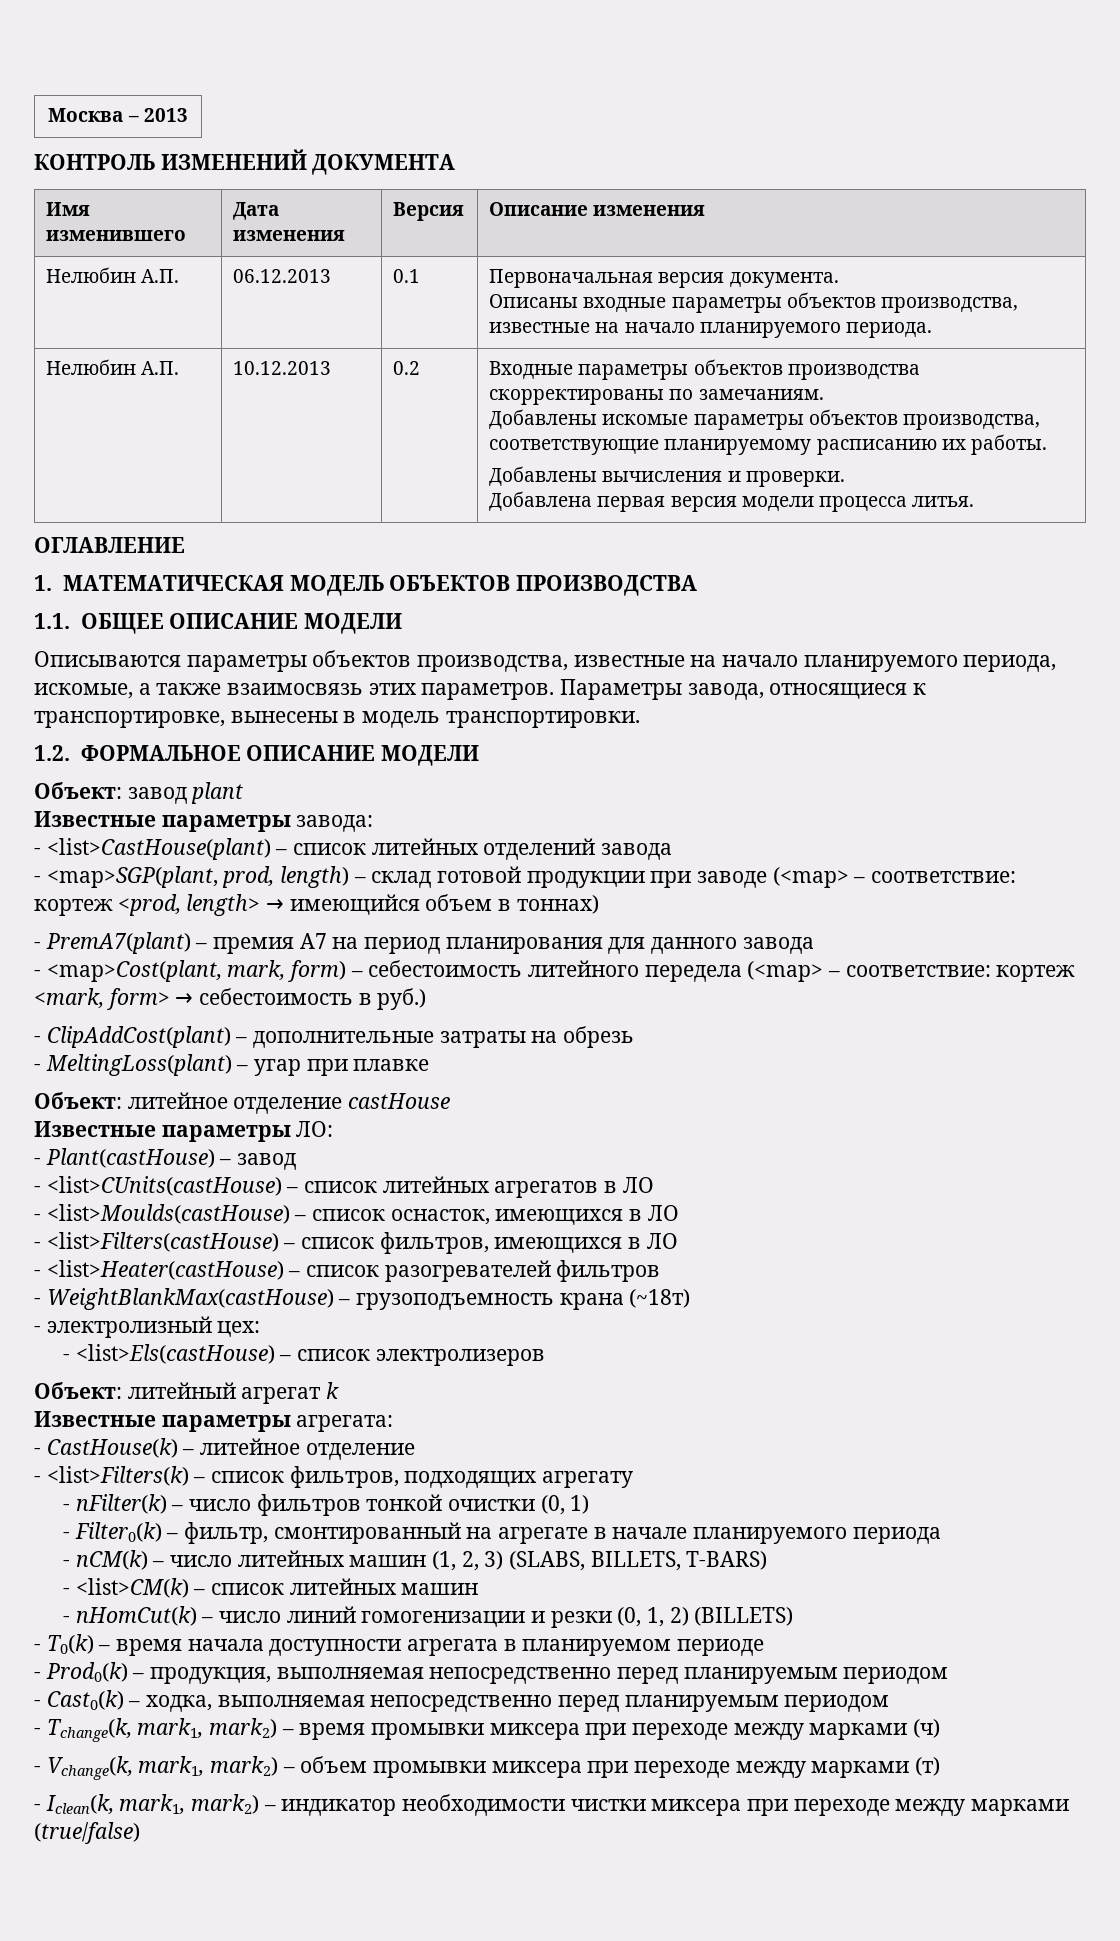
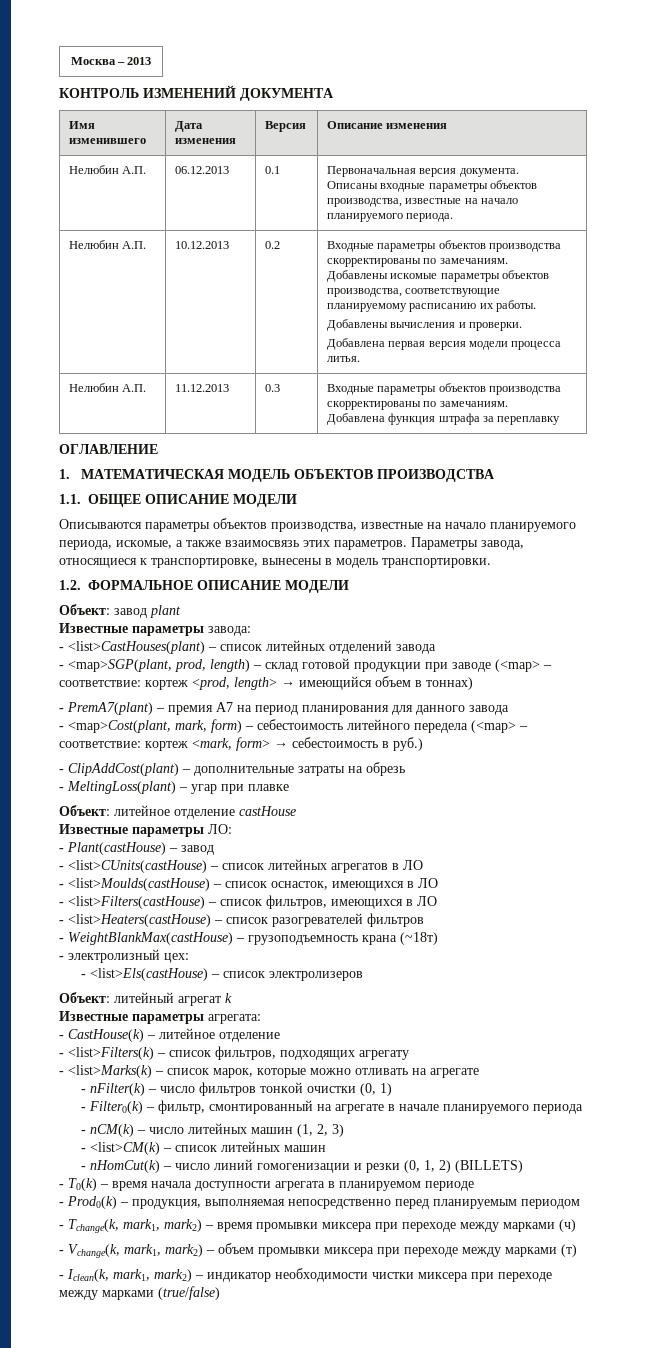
(974, 501) none -> [68,383,147,392] [174,384,229,392] [264,384,280,392] [326,383,561,395] [326,401,508,410] [326,413,561,425] // Нелюбин А.П. | 11.12.2013 | 0.3 | Входные параметры объектов производства скорректированы по замечаниям. // Добавлена функция штрафа за переплавку
[46,838,271,860] <list>CastHouse(plant) -> [68,641,205,654] <list>CastHouses(plant)
[46,1260,284,1280] <list>Heater(castHouse) -> [68,914,211,927] <list>Heaters(castHouse)
(634, 1479) none -> [59,1065,479,1078] // - <list>Marks(k) – список марок, которые можно отливать на агрегате
[508,1551,768,1571] (SLABS, BILLETS, T-BARS) -> (345, 1130) none
[34,1690,890,1712] // - Cast0(k) – ходка, выполняемая непосредственно перед планируемым периодом -> (580, 1204) none

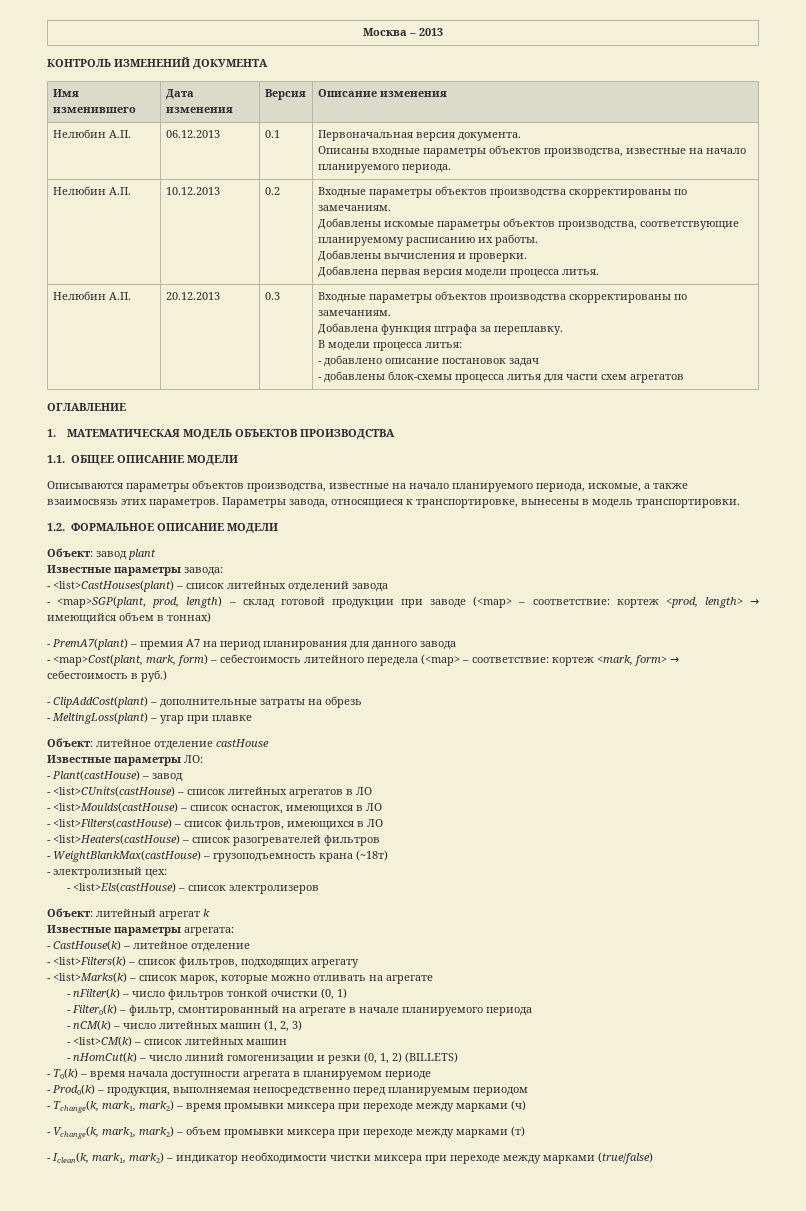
[174,384,229,392] 11.12.2013 -> [165,292,220,300] 20.12.2013
[497,416,561,425] переплавку -> [493,326,563,335] [317,340,462,351] [317,355,539,367] [317,371,684,383] переплавку. // В модели процесса литья: // - добавлено описание постановок задач // - добавлены блок-схемы процесса литья для части схем агрегатов

